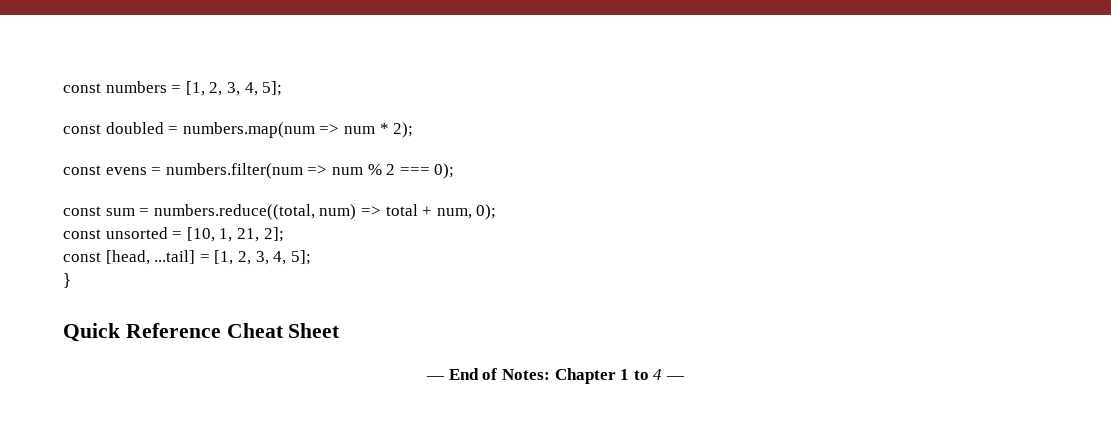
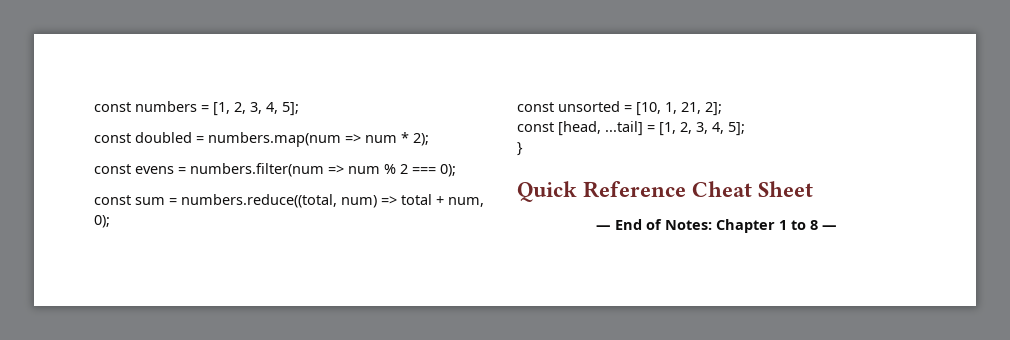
[653,369,663,380] 4 -> [810,220,818,230] 8

